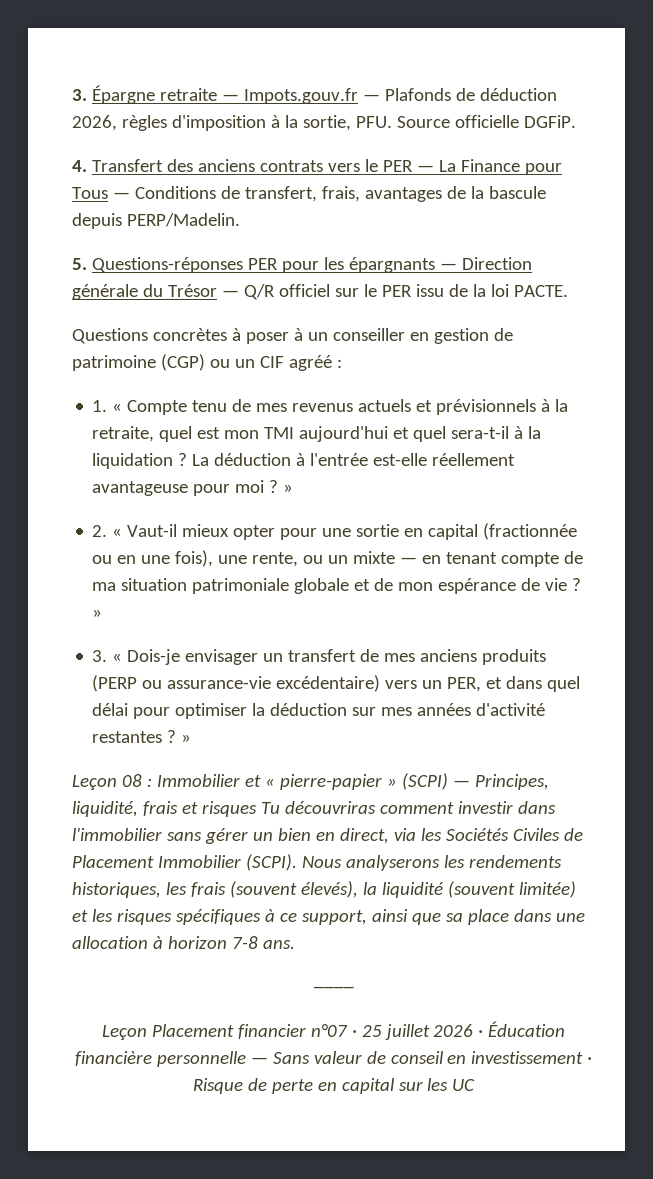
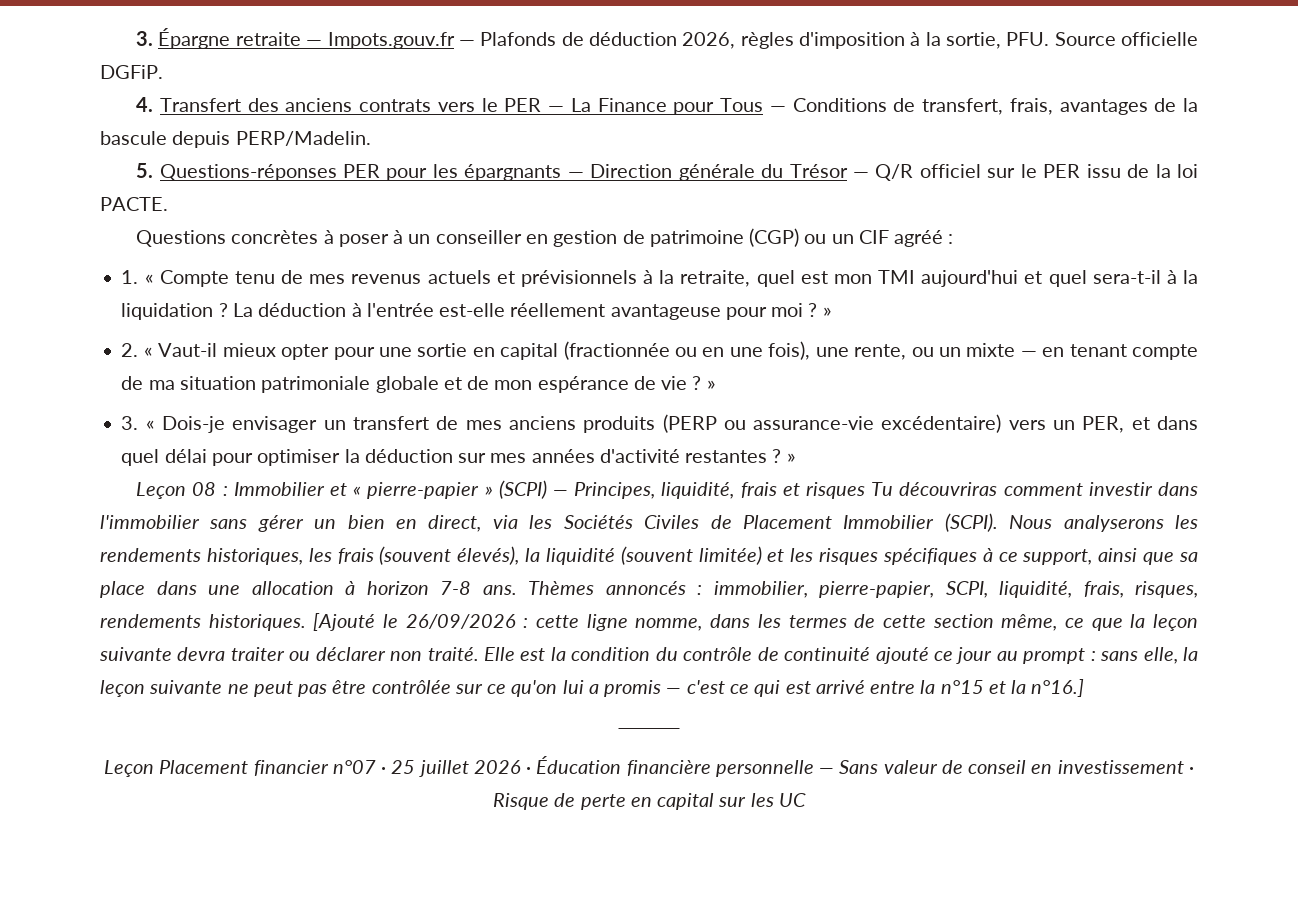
(295, 944) none -> [528,581,1198,598] [100,613,1199,631] [99,647,1198,664] [100,679,1085,697] Thèmes annoncés : immobilier, pierre-papier, SCPI, liquidité, frais, risques, rendements historiques. [Ajouté le 26/09/2026 : cette ligne nomme, dans les termes de cette section même, ce que la leçon suivante devra traiter ou déclarer non traité. Elle est la condition du contrôle de continuité ajouté ce jour au prompt : sans elle, la leçon suivante ne peut pas être contrôlée sur ce qu'on lui a promis — c'est ce qui est arrivé entre la n°15 et la n°16.]

